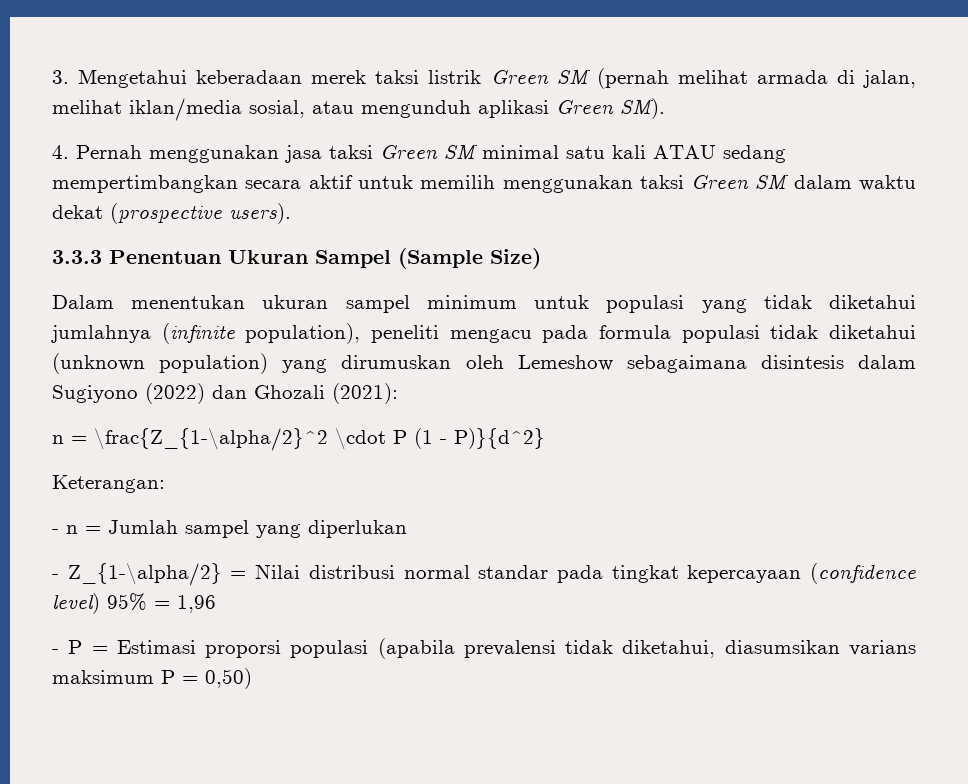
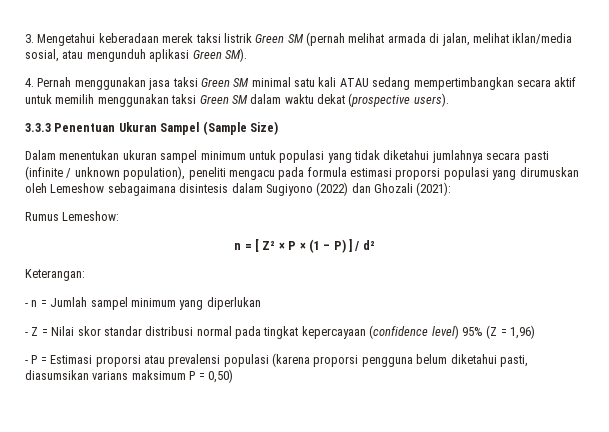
[161,323,235,344] (infinite -> [486,151,549,163] [25,166,120,180] secara pasti (infinite / unknown
[681,325,916,343] [52,353,269,374] populasi tidak diketahui (unknown population) -> [350,167,489,180] estimasi proporsi populasi
[52,428,545,451] // n = \frac{Z_{1-\alpha/2}^2 \cdot P (1 - P)}{d^2} -> [25,211,120,221] [234,239,375,253] // Rumus Lemeshow: // n = [ Z² × P × (1 – P) ] / d²
(249, 529) none -> [130,298,176,307] minimum
[67,563,222,586] Z_{1-\alpha/2} -> [31,327,39,336] Z
(301, 571) none -> [77,326,142,336] skor standar
[478,565,549,579] standar -> (232, 331) none
[154,595,216,613] = 1,96 -> [486,325,535,339] (Z = 1,96)
[290,638,716,659] populasi (apabila prevalensi tidak diketahui, -> [143,353,528,367] atau prevalensi populasi (karena proporsi pengguna belum diketahui pasti,

